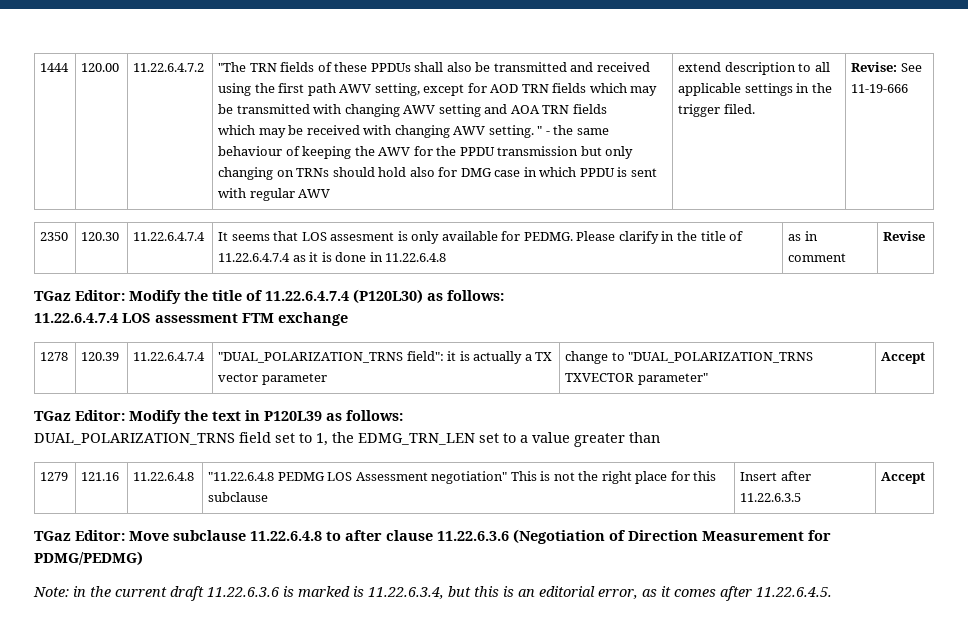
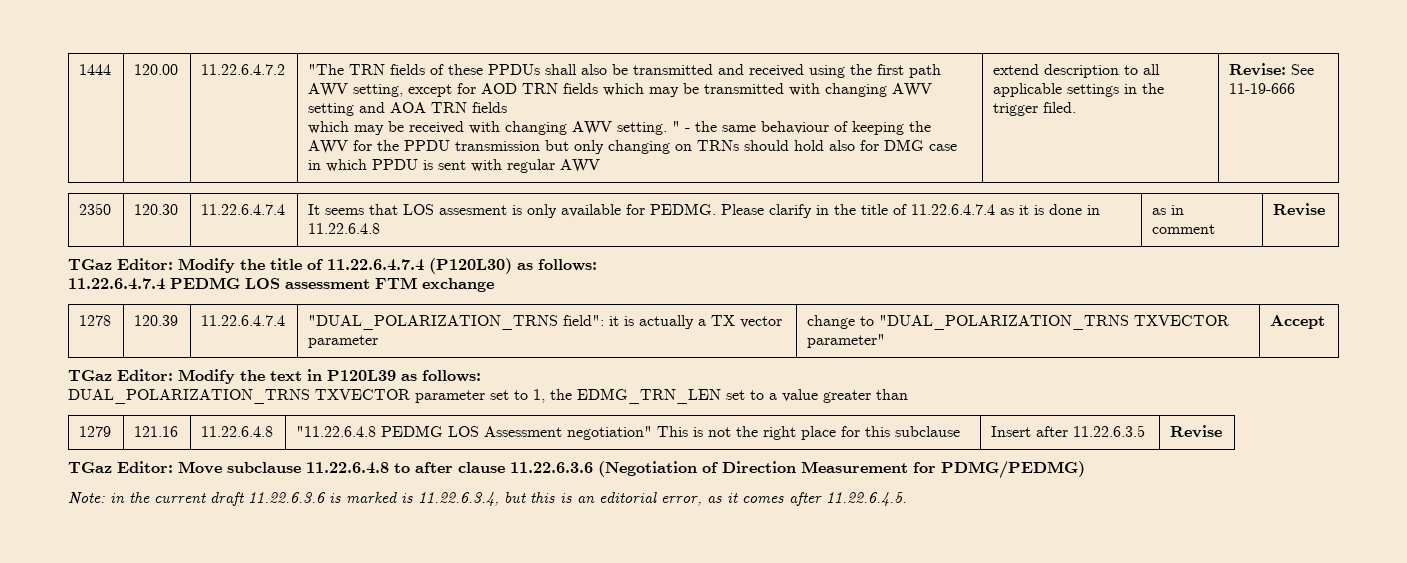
(118, 318) none -> [170,277,240,289] PEDMG
[239,432,271,443] field -> [315,389,485,403] TXVECTOR parameter
[881,472,926,484] Accept -> [1170,425,1223,438] Revise

